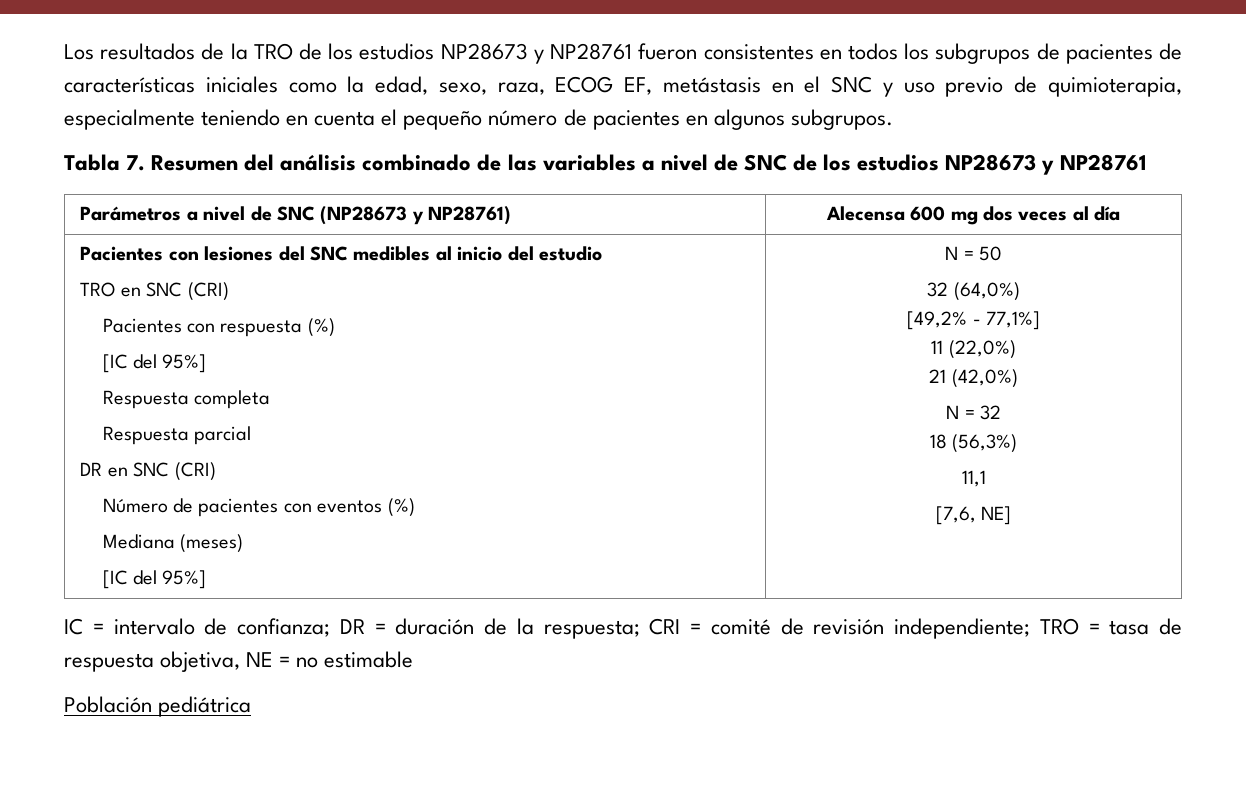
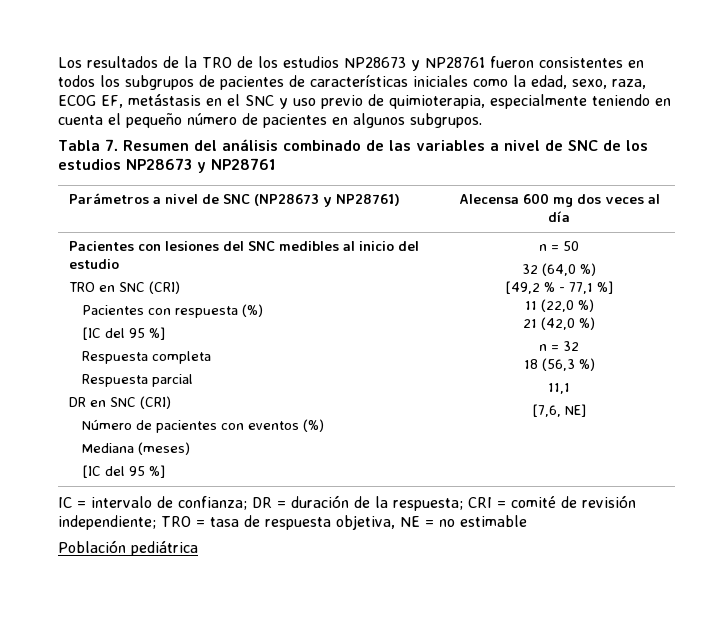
[162,354,207,373] 95%] -> [128,327,165,340] 95 %]
[162,570,207,589] [945,246,959,260] 95%] | N -> [128,465,165,478] [539,244,547,251] 95 %] | n
[953,282,1020,301] [907,311,1040,330] (64,0%) // [49,2% - 77,1%] -> [542,263,596,276] [505,281,613,294] (64,0 %) // [49,2 % - 77,1 %]
[948,340,1016,359] (22,0%) -> [540,299,594,312] (22,0 %)
[951,369,1018,388] [946,405,960,419] (42,0%) // N -> [541,317,595,330] [539,344,547,351] (42,0 %) // n
[952,434,1018,453] (56,3%) -> [541,358,595,371] (56,3 %)

